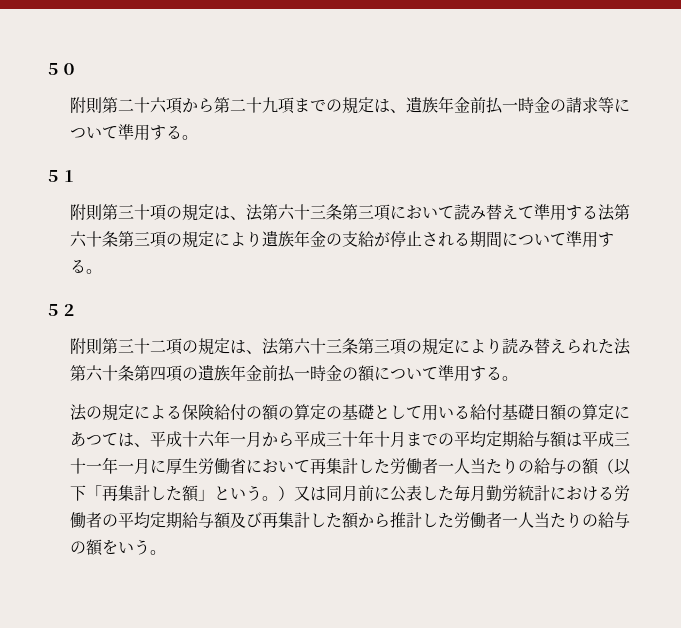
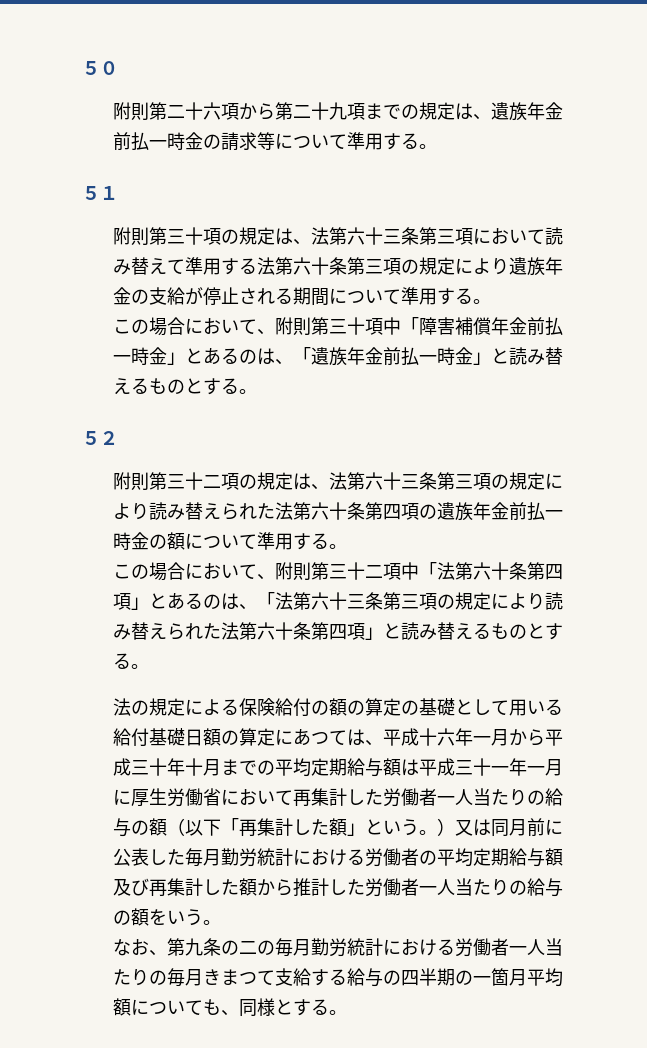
(102, 271) none -> [113,317,564,336] [113,347,564,366] [113,378,258,395] // この場合において、附則第三十項中「障害補償年金前払一時金」とあるのは、「遺族年金前払一時金」と読み替えるものとする。
(518, 378) none -> [113,562,564,581] [113,592,564,610] [113,622,564,640] [113,653,150,669] // この場合において、附則第三十二項中「法第六十条第四項」とあるのは、「法第六十三条第三項の規定により読み替えられた法第六十条第四項」と読み替えるものとする。
(166, 552) none -> [113,938,564,957] [113,968,564,987] [113,998,348,1017] // なお、第九条の二の毎月勤労統計における労働者一人当たりの毎月きまつて支給する給与の四半期の一箇月平均額についても、同様とする。

